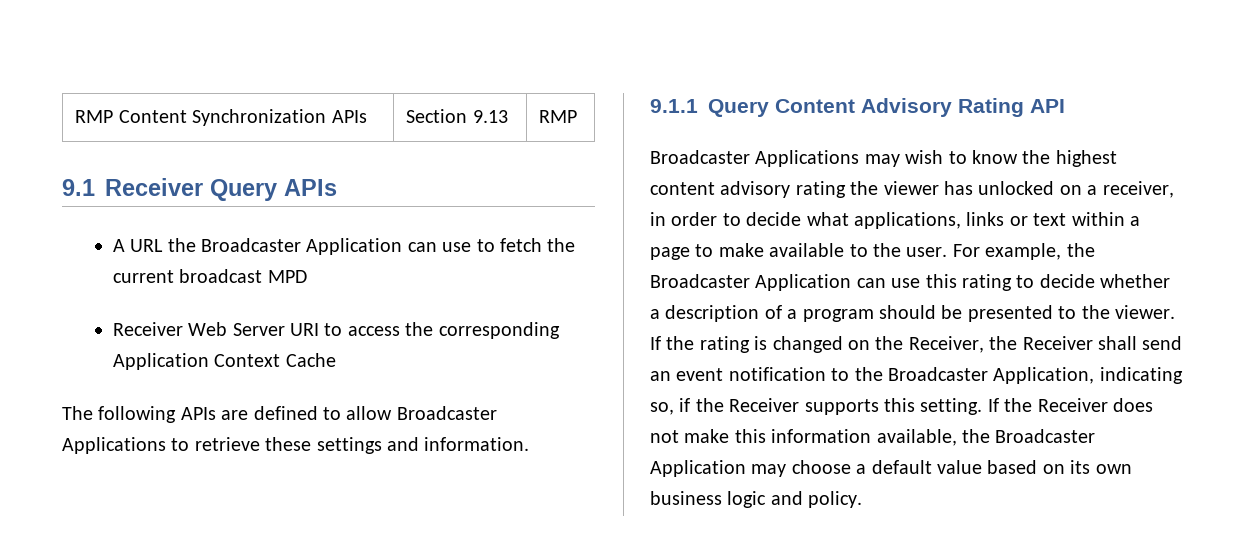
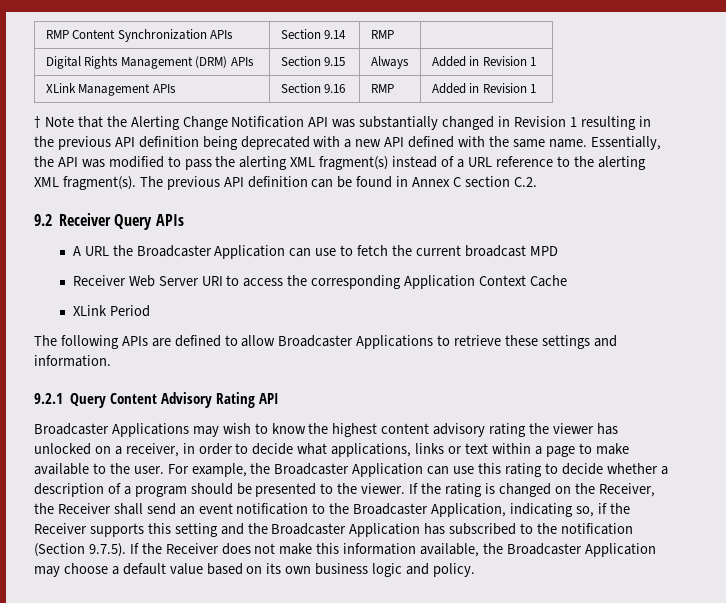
[472,110,508,123] [539,110,578,123] [62,179,95,196] 9.13 | RMP // 9.1 -> [324,30,347,39] [370,30,394,39] [45,56,254,69] [280,56,346,66] [370,56,409,69] [431,56,537,67] [45,83,176,96] [280,83,346,93] [370,84,394,93] [431,83,537,94] [34,116,651,130] [34,136,661,150] [34,156,646,170] [34,176,537,190] [34,214,52,226] 9.14 | RMP | // Digital Rights Management (DRM) APIs | Section 9.15 | Always | Added in Revision 1 // XLink Management APIs | Section 9.16 | RMP | Added in Revision 1 // † Note that the Alerting Change Notification API was substantially changed in Revision 1 resulting in the previous API definition being deprecated with a new API defined with the same name. Essentially, the API was modified to pass the alerting XML fragment(s) instead of a URL reference to the alerting XML fragment(s). The previous API definition can be found in Annex C section C.2. // 9.2
(336, 360) none -> [72,305,150,317] // XLink Period
[650,99,698,113] 9.1.1 -> [34,393,63,404] 9.2.1
[920,398,983,415] setting. -> [174,523,633,537] [34,543,126,557] setting and the Broadcaster Application has subscribed to the notification (Section 9.7.5).

